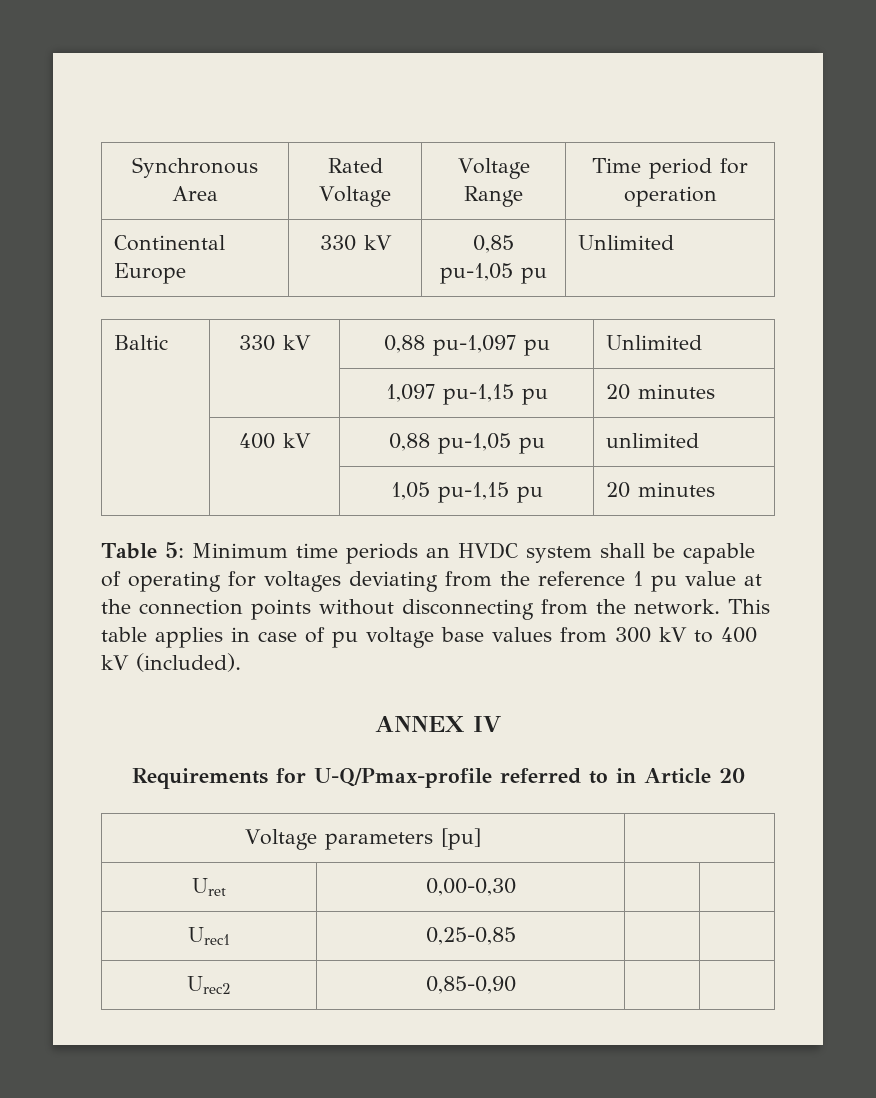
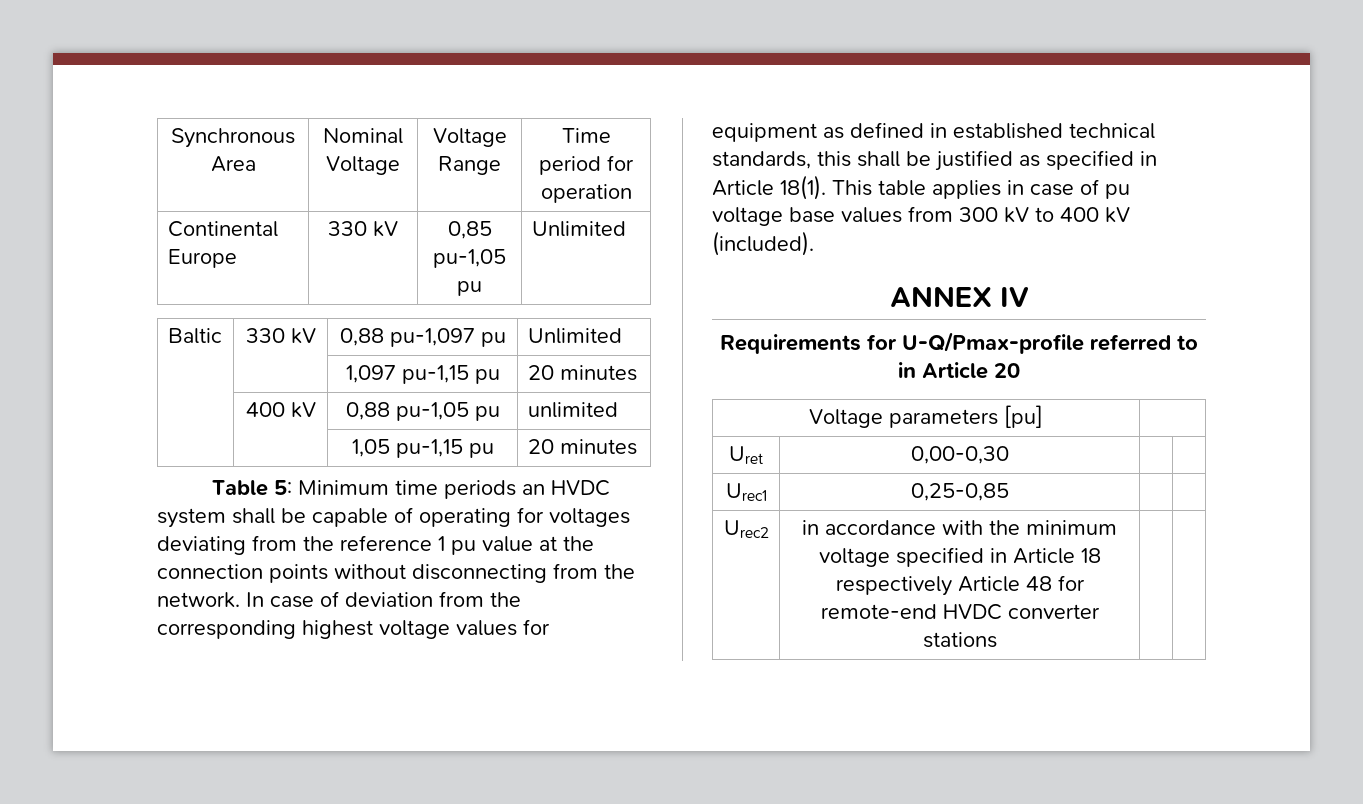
[327,158,383,173] Rated -> [323,128,403,144] Nominal
(720, 607) none -> [246,591,521,608] [157,619,550,639] [712,122,1155,142] [712,150,1157,171] [712,175,826,200] In case of deviation from the corresponding highest voltage values for equipment as defined in established technical standards, this shall be justified as specified in Article 18(1).
[425,976,516,994] 0,85-0,90 -> [802,520,1117,535] [818,547,1101,567] [835,575,1085,596] [820,604,1100,620] [922,632,997,648] in accordance with the minimum voltage specified in Article 18 respectively Article 48 for remote-end HVDC converter stations

